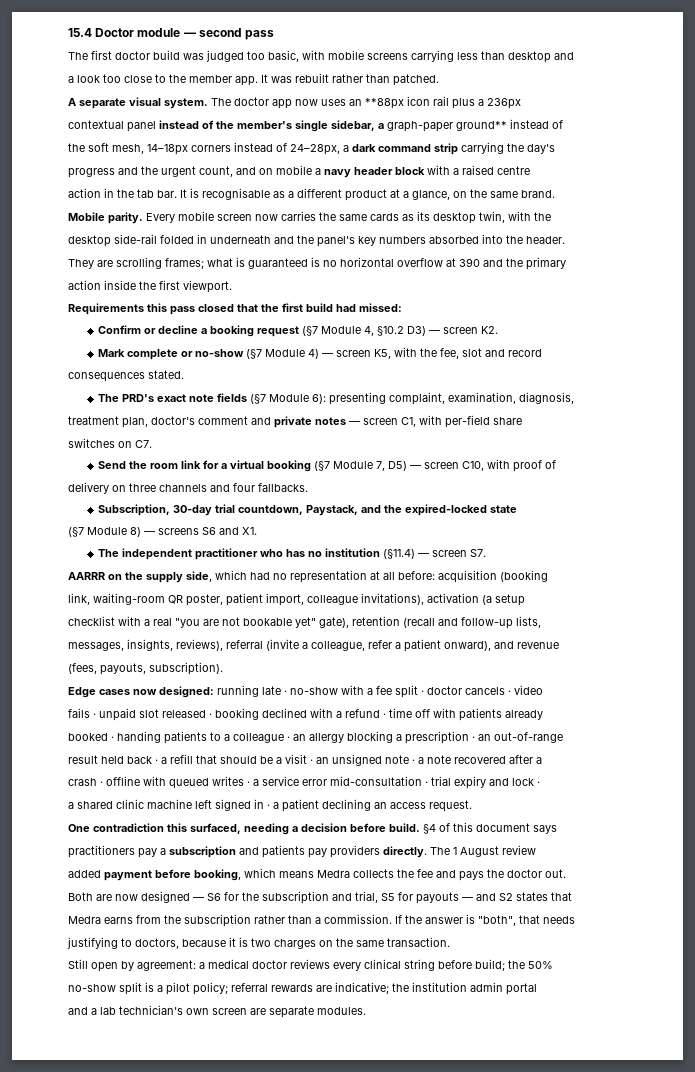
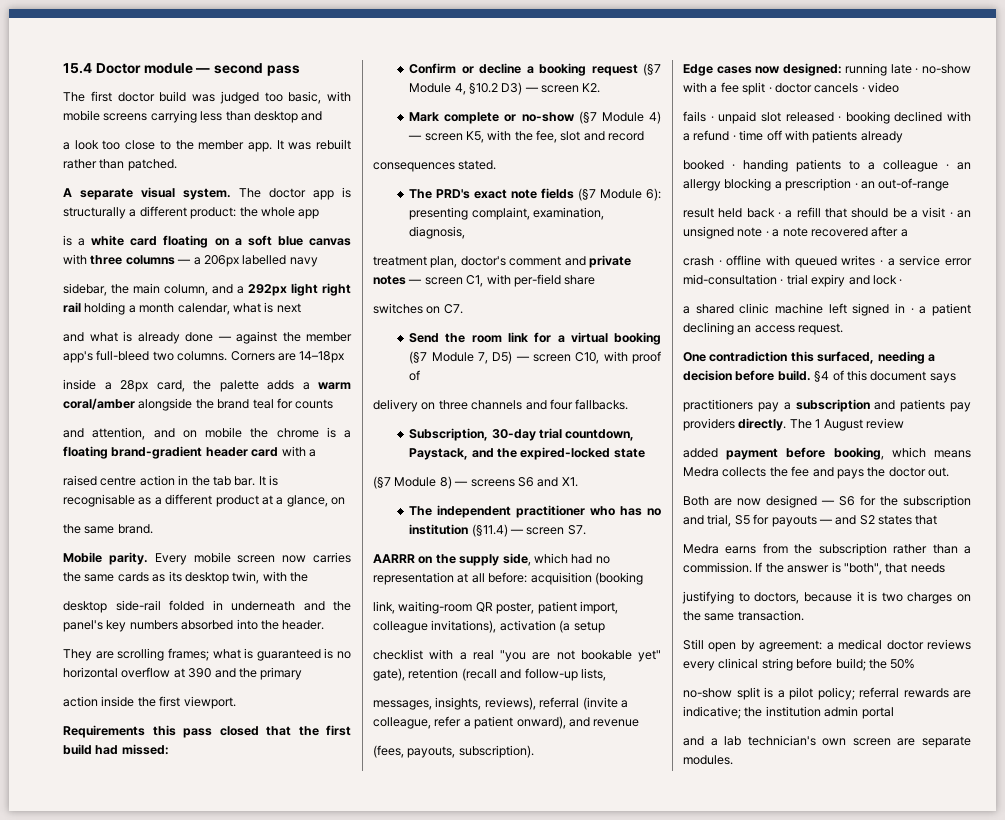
[295,96,521,109] [68,119,563,132] [68,142,555,155] [68,165,459,178] now uses an **88px icon rail plus a 236px // contextual panel instead of the member's single sidebar, a graph-paper ground** instead of // the soft mesh, 14–18px corners instead of 24–28px, a dark command strip carrying the day's // progress and the urgent count, and on mobile a navy header block with a -> [342,187,351,198] [63,206,320,219] [63,235,351,248] [63,254,318,267] [63,283,351,296] [63,302,301,315] [63,331,352,344] [63,350,345,363] [63,379,351,392] [63,398,334,411] [63,427,351,440] [63,446,316,459] is structurally a different product: the whole app // is a white card floating on a soft blue canvas with three columns — a 206px labelled navy // sidebar, the main column, and a 292px light right rail holding a month calendar, what is next // and what is already done — against the member app's full-bleed two columns. Corners are 14–18px // inside a 28px card, the palette adds a warm coral/amber alongside the brand teal for counts // and attention, and on mobile the chrome is a floating brand-gradient header card with a //
(530, 170) // -> (137, 481) none
(467, 194) none -> (345, 501) //

